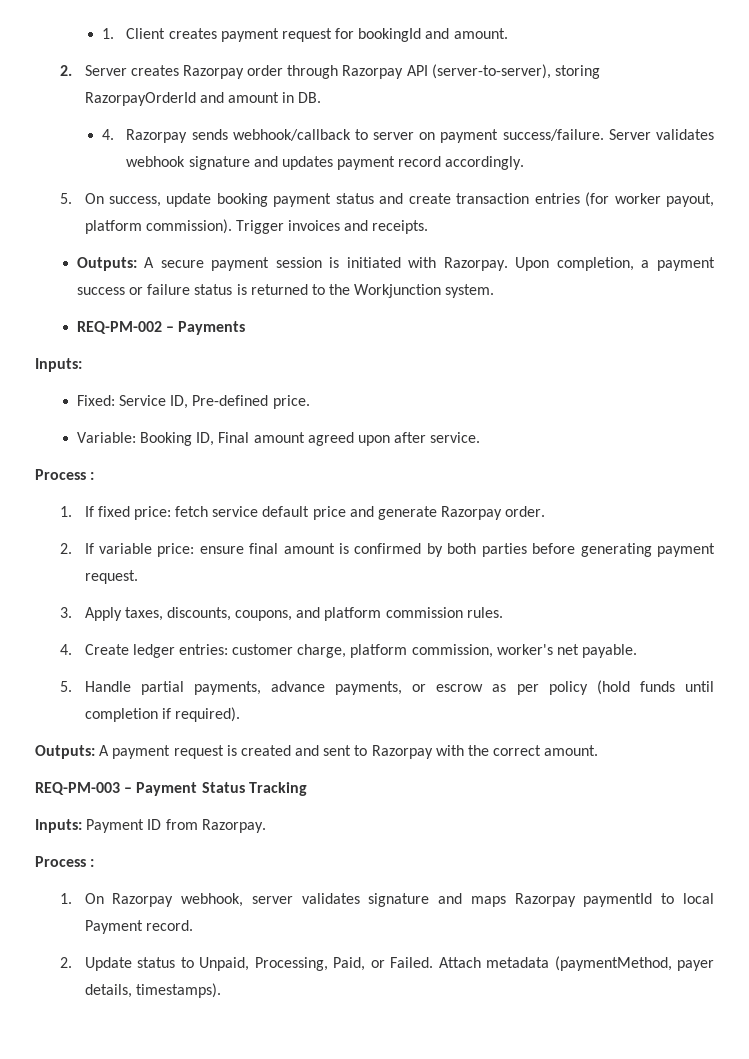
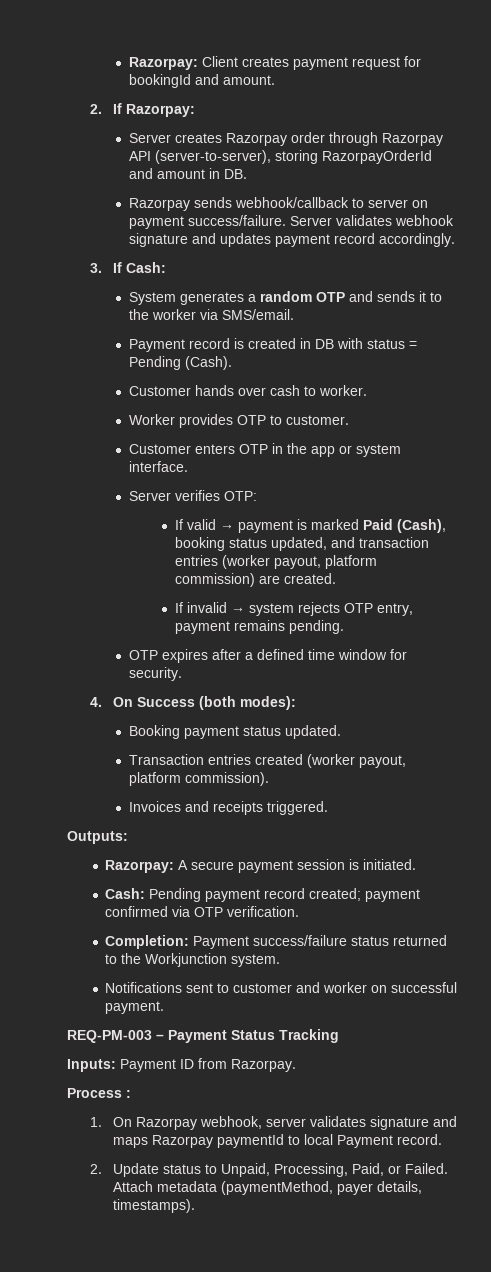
[101,28,114,39] 1. -> [128,57,198,70] Razorpay:
(72, 70) none -> [113,103,196,117] If Razorpay: //
[101,129,114,140] 4. -> (247, 174) none
[59,192,661,207] 5. On success, update booking payment status and create transaction entries (for worker -> [90,262,167,273] [128,291,442,305] [128,309,294,320] [128,338,417,352] [128,356,232,370] [128,385,367,396] [128,414,349,428] [128,443,401,457] [128,461,188,472] [128,490,257,501] [174,519,446,533] [174,537,429,551] [174,555,377,569] [174,573,336,587] [174,602,413,616] [174,620,344,634] [128,649,407,663] [128,667,182,681] [90,696,297,710] [128,725,341,739] [128,754,355,768] 3. If Cash: // System generates a random OTP and sends it to the worker via SMS/email. // Payment record is created in DB with status = Pending (Cash). // Customer hands over cash to worker. // Worker provides OTP to customer. // Customer enters OTP in the app or system interface. // Server verifies OTP: // If valid → payment is marked Paid (Cash), booking status updated, and transaction entries (worker payout, platform commission) are created. // If invalid → system rejects OTP entry, payment remains pending. // OTP expires after a defined time window for security. // 4. On Success (both modes): // Booking payment status updated. // Transaction entries created (worker
[235,220,429,234] [76,257,137,271] Trigger invoices and receipts. // Outputs: -> [128,801,328,815] [67,831,128,844] [105,860,175,873] // Invoices and receipts triggered. // Outputs: // Razorpay:
[346,257,715,271] [76,284,247,295] initiated with Razorpay. Upon completion, a payment success or failure status is -> [363,859,417,870] [105,888,421,902] [105,906,300,917] [105,935,390,949] initiated. // Cash: Pending payment record created; payment confirmed via OTP verification. // Completion: Payment success/failure status
[76,321,246,335] [35,358,82,372] [76,395,310,409] [76,432,481,446] [35,469,95,480] [59,506,546,520] [59,543,715,557] [84,570,138,584] [59,607,503,621] [59,644,638,658] [59,680,714,695] [84,707,240,722] [35,745,599,759] REQ-PM-002 – Payments // Inputs: // Fixed: Service ID, Pre-defined price. // Variable: Booking ID, Final amount agreed upon after service. // Process : // 1. If fixed price: fetch service default price and generate Razorpay order. // 2. If variable price: ensure final amount is confirmed by both parties before generating payment request. // 3. Apply taxes, discounts, coupons, and platform commission rules. // 4. Create ledger entries: customer charge, platform commission, worker's net payable. // 5. Handle partial payments, advance payments, or escrow as per policy (hold funds until completion if required). // Outputs: A payment request is created and sent to Razorpay with the correct amount. -> [105,982,458,993] [105,1001,165,1014] Notifications sent to customer and worker on successful payment.

